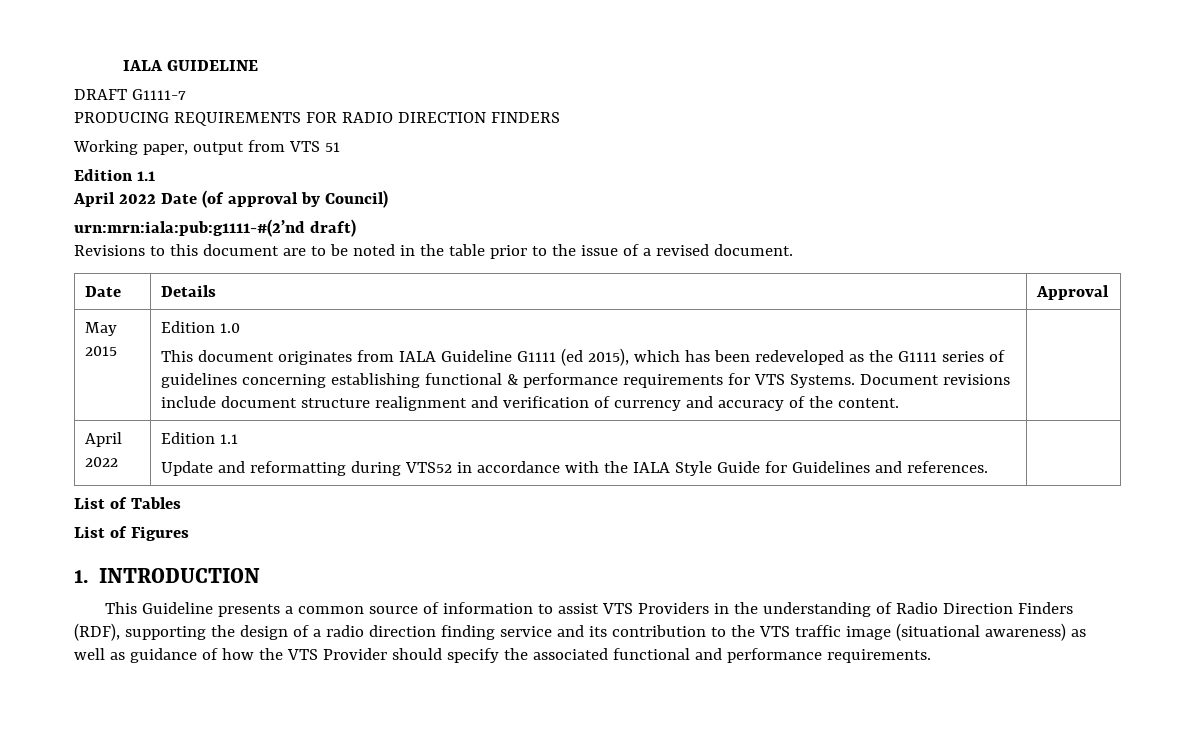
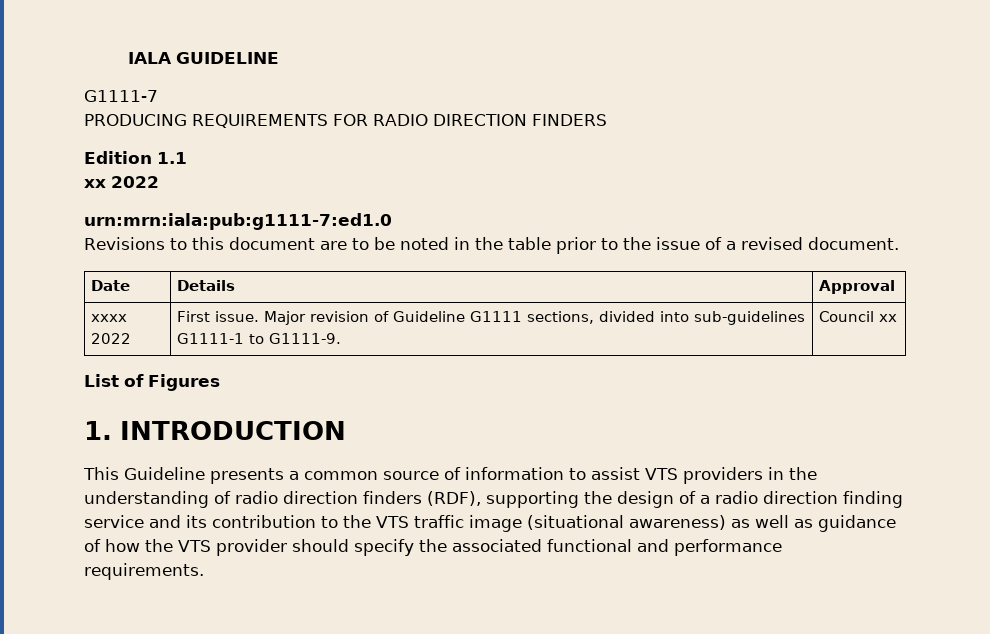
[74,89,127,100] DRAFT -> (279, 58) none
[73,140,340,155] [74,169,155,181] [73,190,388,208] [74,219,356,237] // Working paper, output from VTS 51 // Edition 1.1 // April 2022 Date (of approval by Council) // urn:mrn:iala:pub:g1111-#(2’nd draft) -> [84,151,187,164] [84,176,159,188] [84,213,392,230] // Edition 1.1 // xx 2022 // urn:mrn:iala:pub:g1111-7:ed1.0
[84,322,117,336] [84,346,117,356] [160,321,240,333] [160,348,1005,366] [160,373,1010,388] [160,396,899,411] [84,432,122,447] [84,457,118,467] [160,432,238,444] [160,461,988,476] [74,497,181,509] May 2015 | Edition 1.0 // This document originates from IALA Guideline G1111 (ed 2015), which has been redeveloped as the G1111 series of guidelines concerning establishing functional & performance requirements for VTS Systems. Document revisions include document structure realignment and verification of currency and accuracy of the content. | // April 2022 | Edition 1.1 // Update and reformatting during VTS52 in accordance with the IALA Style Guide for Guidelines and references. | // List of Tables -> [91,314,128,322] [91,333,132,344] [177,311,805,325] [177,333,342,344] [819,311,898,322] xxxx 2022 | First issue. Major revision of Guideline G1111 sections, divided into sub-guidelines G1111-1 to G1111-9. | Council xx
[638,602,710,614] Providers -> [683,467,763,484] providers
[896,602,1074,614] Radio Direction Finders -> [235,491,422,504] radio direction finders
[322,648,387,660] Provider -> [216,539,287,556] provider

